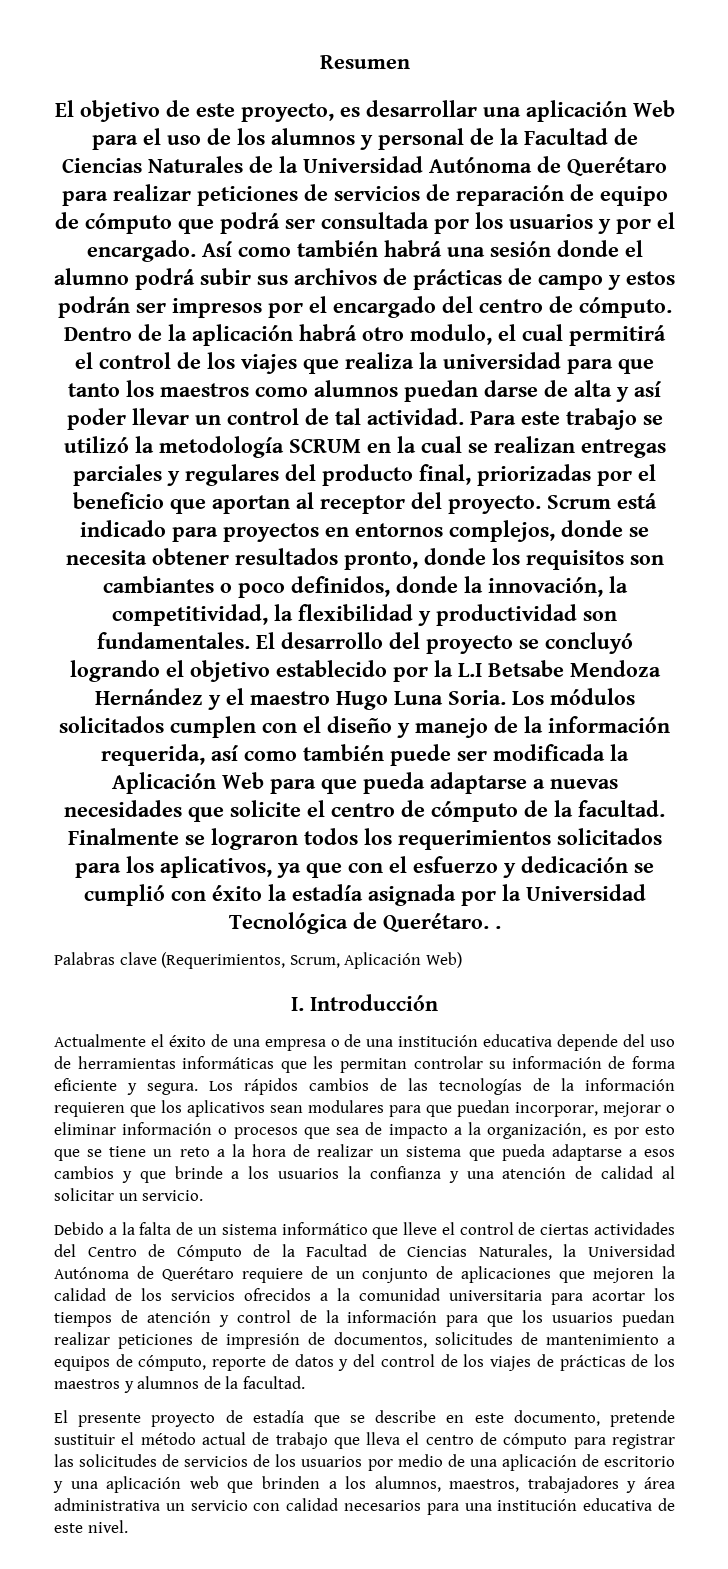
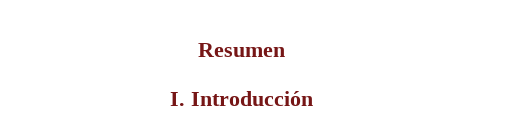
[54,100,675,122] [91,128,638,150] [62,156,667,176] [61,184,668,206] [54,212,675,234] [86,240,643,262] [54,268,675,290] [57,296,672,318] [64,324,666,346] [75,352,654,374] [68,380,662,402] [66,408,663,430] [63,436,666,458] [73,464,656,486] [73,492,657,514] [80,520,649,542] [65,548,664,570] [102,576,628,598] [112,604,617,626] [96,632,633,654] [69,660,661,682] [94,688,635,710] [59,716,670,738] [101,744,629,766] [111,772,618,794] [64,800,665,822] [67,828,662,850] [75,856,654,878] [83,884,646,906] [228,912,501,934] [54,952,462,969] [291,994,438,1011] [54,1034,675,1051] [54,1056,676,1073] [54,1078,675,1095] [54,1100,675,1117] [54,1122,675,1139] [54,1144,675,1161] [54,1166,675,1183] [54,1188,204,1201] [54,1222,675,1239] [54,1244,675,1261] [54,1266,675,1283] [54,1288,675,1305] [54,1310,675,1327] [54,1332,675,1349] [54,1354,676,1371] [54,1376,305,1393] [54,1410,675,1427] [54,1432,675,1449] [54,1454,675,1471] [53,1476,675,1493] [54,1498,675,1515] [54,1520,128,1533] El objetivo de este proyecto, es desarrollar una aplicación Web para el uso de los alumnos y personal de la Facultad de Ciencias Naturales de la Universidad Autónoma de Querétaro para realizar peticiones de servicios de reparación de equipo de cómputo que podrá ser consultada por los usuarios y por el encargado. Así como también habrá una sesión donde el alumno podrá subir sus archivos de prácticas de campo y estos podrán ser impresos por el encargado del centro de cómputo. Dentro de la aplicación habrá otro modulo, el cual permitirá el control de los viajes que realiza la universidad para que tanto los maestros como alumnos puedan darse de alta y así poder llevar un control de tal actividad. Para este trabajo se utilizó la metodología SCRUM en la cual se realizan entregas parciales y regulares del producto final, priorizadas por el beneficio que aportan al receptor del proyecto. Scrum está indicado para proyectos en entornos complejos, donde se necesita obtener resultados pronto, donde los requisitos son cambiantes o poco definidos, donde la innovación, la competitividad, la flexibilidad y productividad son fundamentales. El desarrollo del proyecto se concluyó logrando el objetivo establecido por la L.I Betsabe Mendoza Hernández y el maestro Hugo Luna Soria. Los módulos solicitados cumplen con el diseño y manejo de la información requerida, así como también puede ser modificada la Aplicación Web para que pueda adaptarse a nuevas necesidades que solicite el centro de cómputo de la facultad. Finalmente se lograron todos los requerimientos solicitados para los aplicativos, ya que con el esfuerzo y dedicación se cumplió con éxito la estadía asignada por la Universidad Tecnológica de Querétaro. . // Palabras clave (Requerimientos, Scrum, Aplicación Web) // I. Introducción // Actualmente el éxito de una empresa o de una institución educativa depende del uso de herramientas informáticas que les permitan controlar su información de forma eficiente y segura. Los rápidos cambios de las tecnologías de la información requieren que los aplicativos sean modulares para que puedan incorporar, mejorar o eliminar información o procesos que sea de impacto a la organización, es por esto que se tiene un reto a la hora de realizar un sistema que pueda adaptarse a esos cambios y que brinde a los usuarios la confianza y una atención de calidad al solicitar un servicio. // Debido a la falta de un sistema informático que lleve el control de ciertas actividades del Centro de Cómputo de la Facultad de Ciencias Naturales, la Universidad Autónoma de Querétaro requiere de un conjunto de aplicaciones que mejoren la calidad de los servicios ofrecidos a la comunidad universitaria para acortar los tiempos de atención y control de la información para que los usuarios puedan realizar peticiones de impresión de documentos, solicitudes de mantenimiento a equipos de cómputo, reporte de datos y del control de los viajes de prácticas de los maestros y alumnos de la facultad. // El presente proyecto de estadía que se describe en este documento, pretende sustituir el método actual de trabajo que lleva el centro de cómputo para registrar las solicitudes de servicios de los usuarios por medio de una aplicación de escritorio y una aplicación web que brinden a los alumnos, maestros, trabajadores y área administrativa un servicio con calidad necesarios para una institución educativa de este nivel. -> [169,91,313,106] I. Introducción

